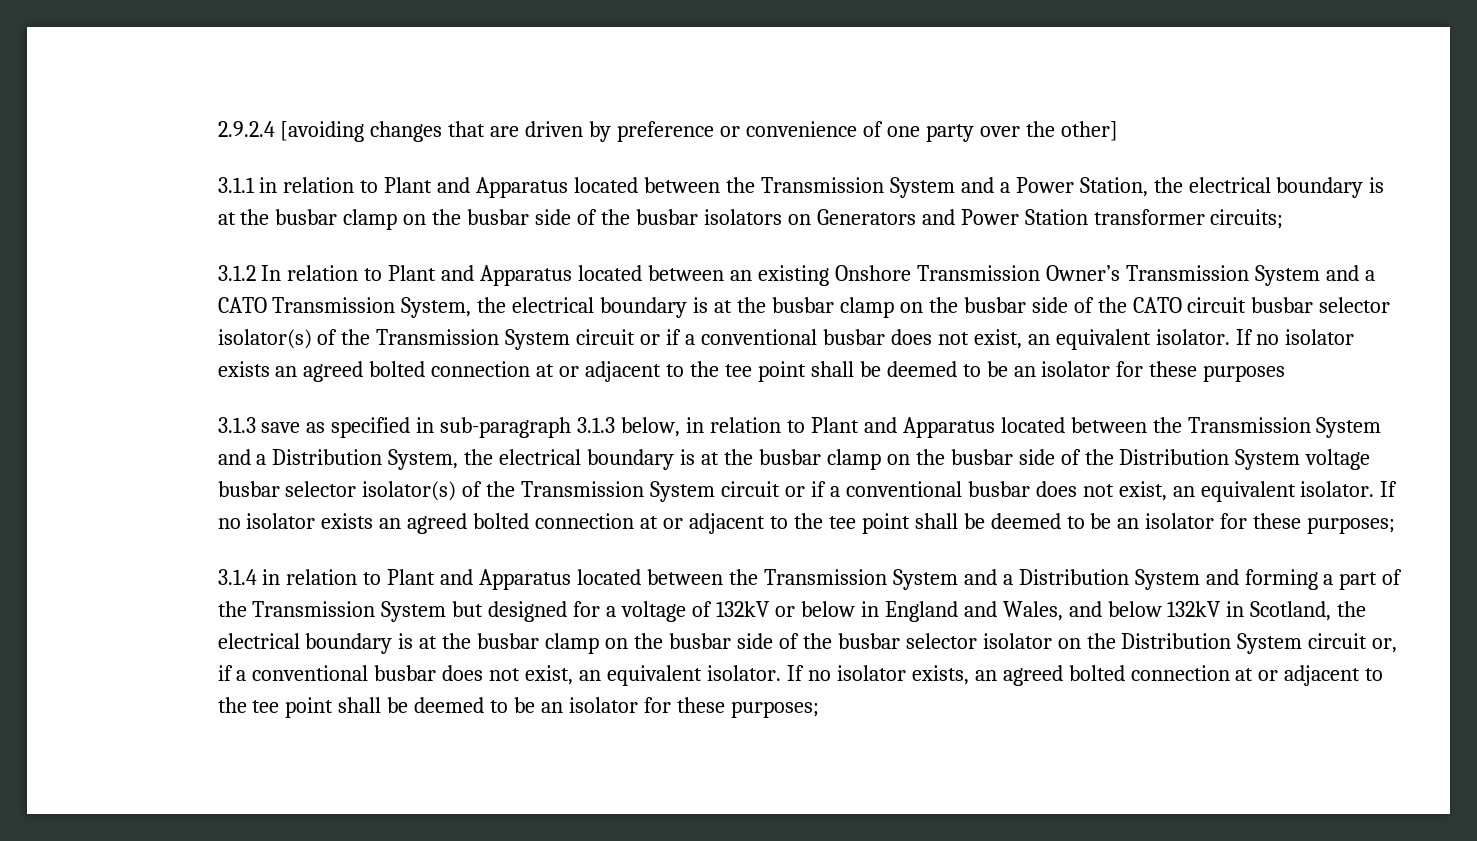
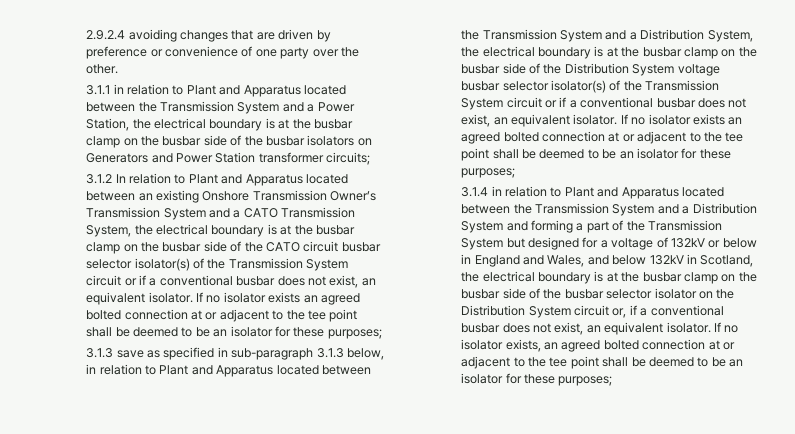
[280,121,365,142] [avoiding -> [128,29,177,42] avoiding
[1060,121,1118,141] other] -> [86,64,119,74] other.
[1203,365,1286,382] purposes -> [327,329,382,339] purposes;

